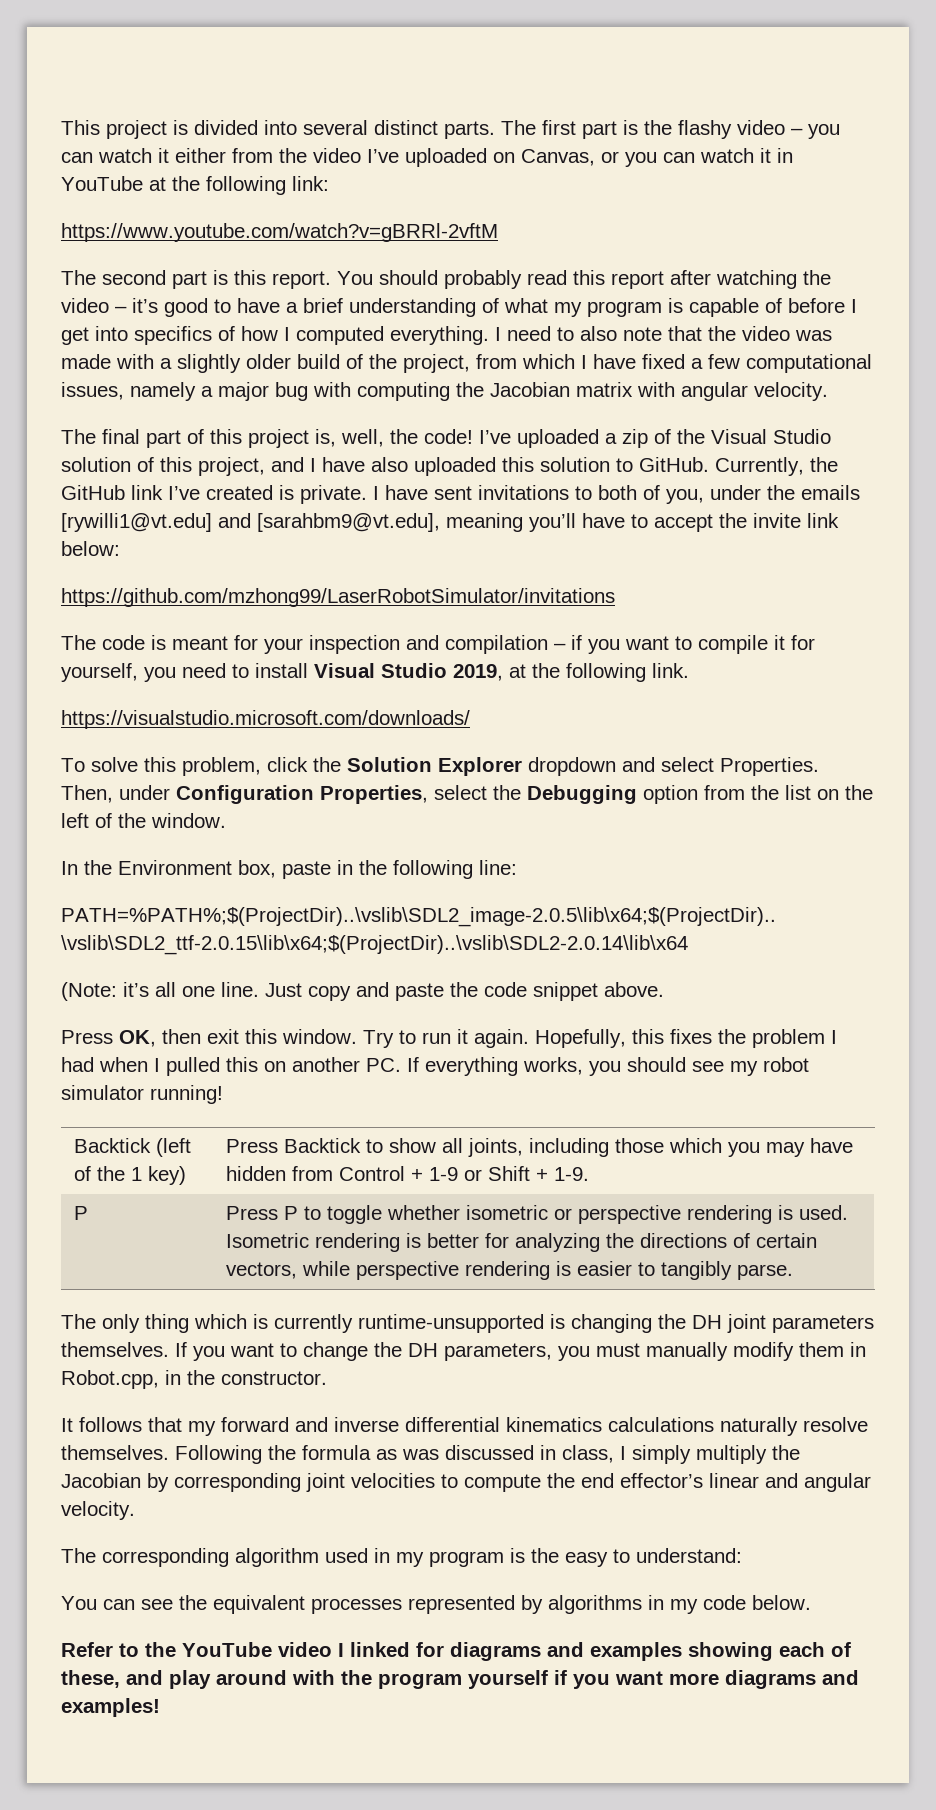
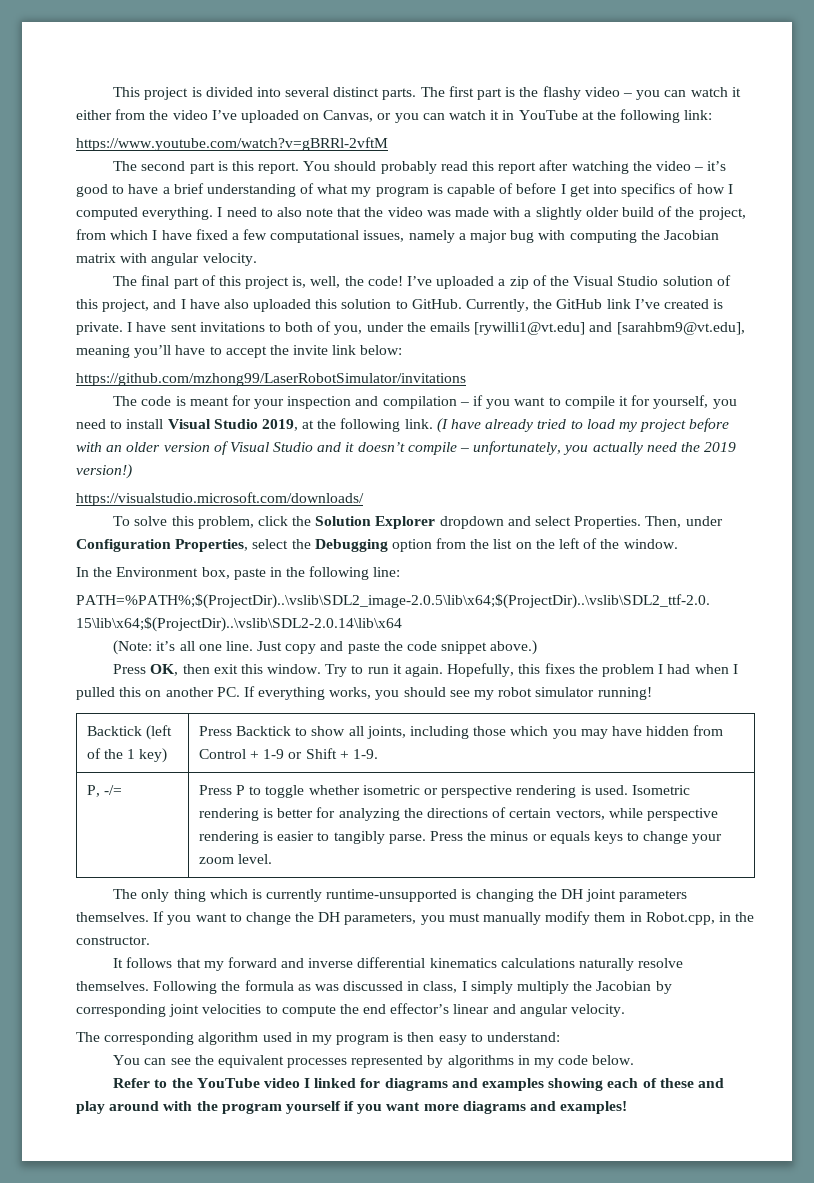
(689, 670) none -> [436,418,730,433] [76,441,737,455] [76,464,132,479] (I have already tried to load my project before with an older version of Visual Studio and it doesn’t compile – unfortunately, you actually need the 2019 version!)
[604,982,664,997] above. -> [490,640,538,655] above.)
[74,1206,89,1220] P -> [86,785,123,797] P, -/=
(794, 1272) none -> [429,831,723,844] [198,854,273,864] Press the minus or equals keys to change your zoom level.
[531,1548,559,1563] the -> [407,1032,435,1042] then
[61,1670,120,1688] these, -> [659,1078,694,1088] these

